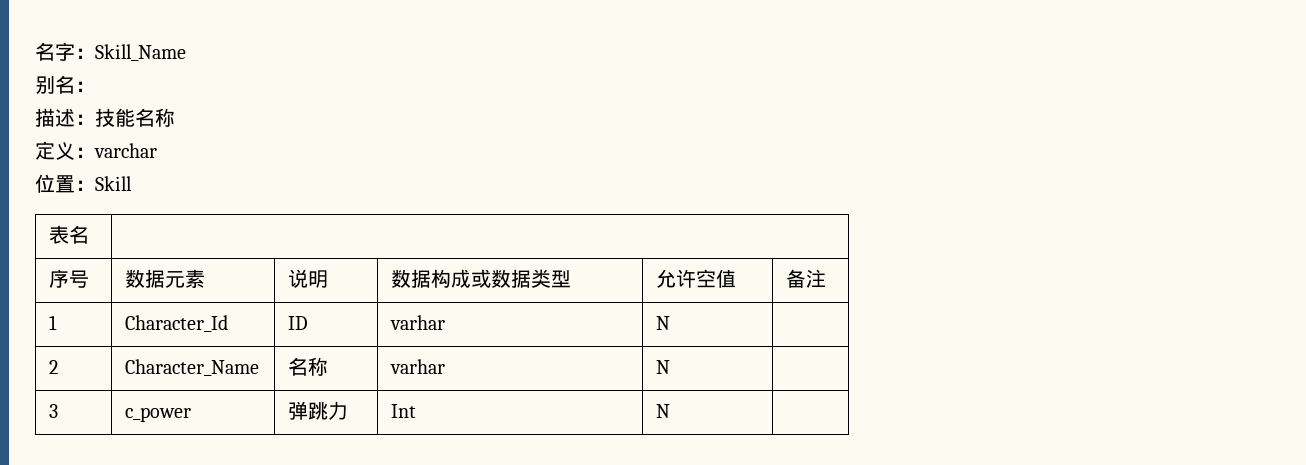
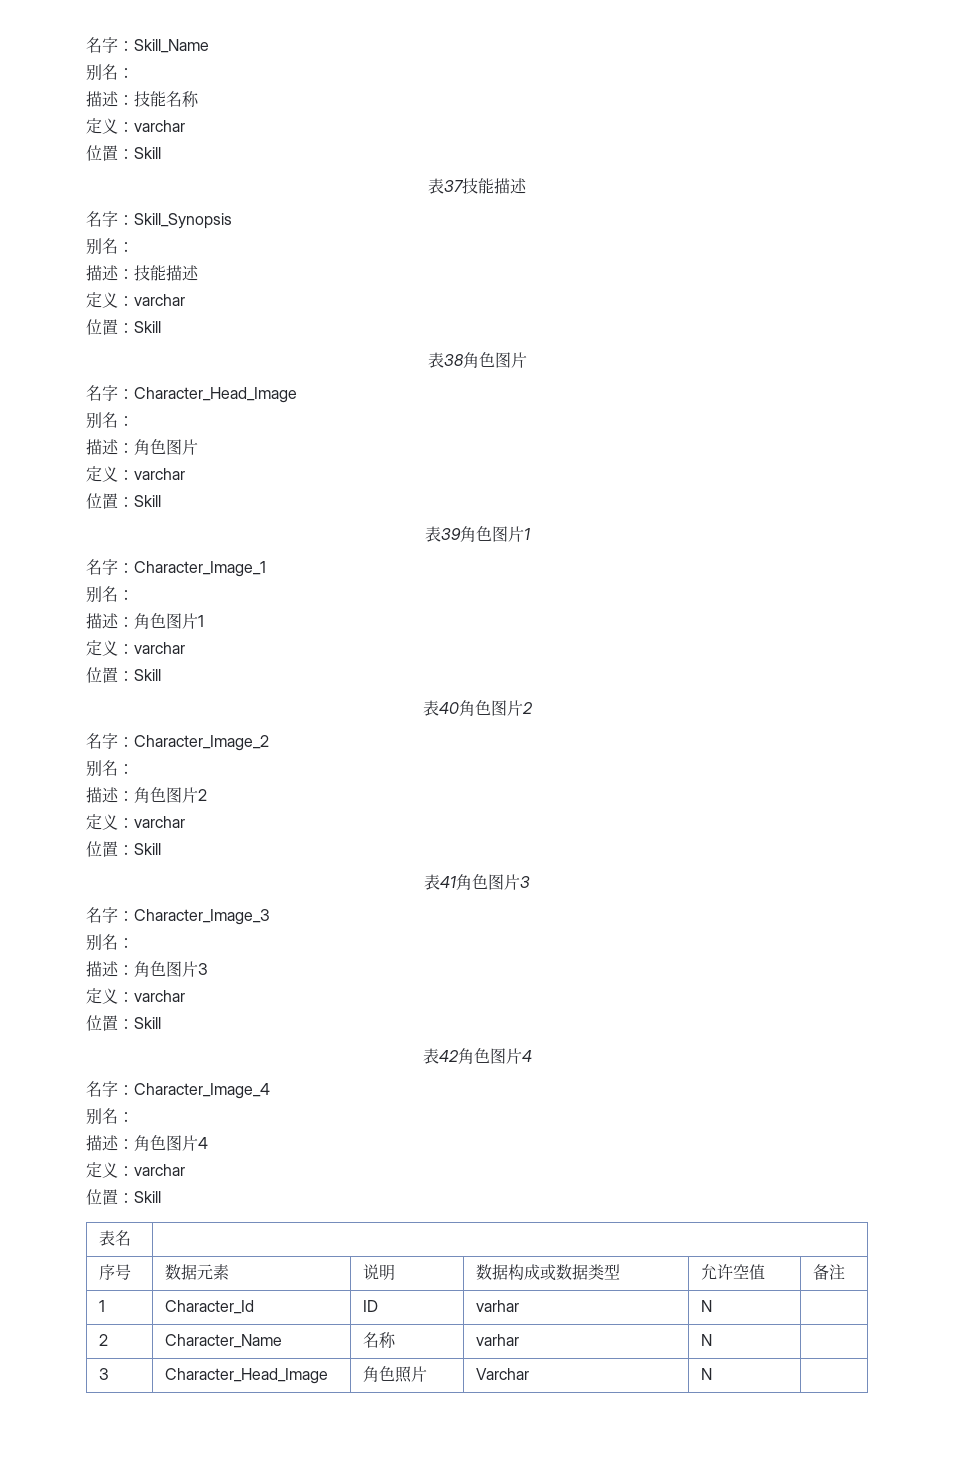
(132, 183) none -> [428,178,527,194] [86,211,232,229] [86,238,134,254] [86,265,199,281] [86,292,185,308] [86,319,161,335] [427,352,527,368] [86,385,297,403] [86,412,134,428] [86,439,198,455] [86,466,185,482] [86,493,161,509] [424,526,530,542] [86,559,266,577] [86,586,134,602] [86,613,204,629] [86,640,185,656] [86,667,161,683] [422,700,533,716] [86,733,269,751] [86,760,134,776] [86,787,207,803] [86,814,185,830] [86,841,161,857] [424,874,530,890] [86,907,270,925] [86,934,134,950] [86,961,208,977] [86,988,185,1004] [86,1015,161,1031] [422,1048,532,1064] [86,1081,270,1099] [86,1108,134,1124] [86,1135,208,1151] [86,1162,185,1178] [86,1189,161,1205] // 表37技能描述 // 名字：Skill_Synopsis // 别名： // 描述：技能描述 // 定义：varchar // 位置：Skill // 表38角色图片 // 名字：Character_Head_Image // 别名： // 描述：角色图片 // 定义：varchar // 位置：Skill // 表39角色图片1 // 名字：Character_Image_1 // 别名： // 描述：角色图片1 // 定义：varchar // 位置：Skill // 表40角色图片2 // 名字：Character_Image_2 // 别名： // 描述：角色图片2 // 定义：varchar // 位置：Skill // 表41角色图片3 // 名字：Character_Image_3 // 别名： // 描述：角色图片3 // 定义：varchar // 位置：Skill // 表42角色图片4 // 名字：Character_Image_4 // 别名： // 描述：角色图片4 // 定义：varchar // 位置：Skill
[125,407,192,422] [288,401,349,420] [391,404,417,418] c_power | 弹跳力 | Int -> [164,1368,328,1384] [362,1366,427,1383] [475,1368,529,1380] Character_Head_Image | 角色照片 | Varchar

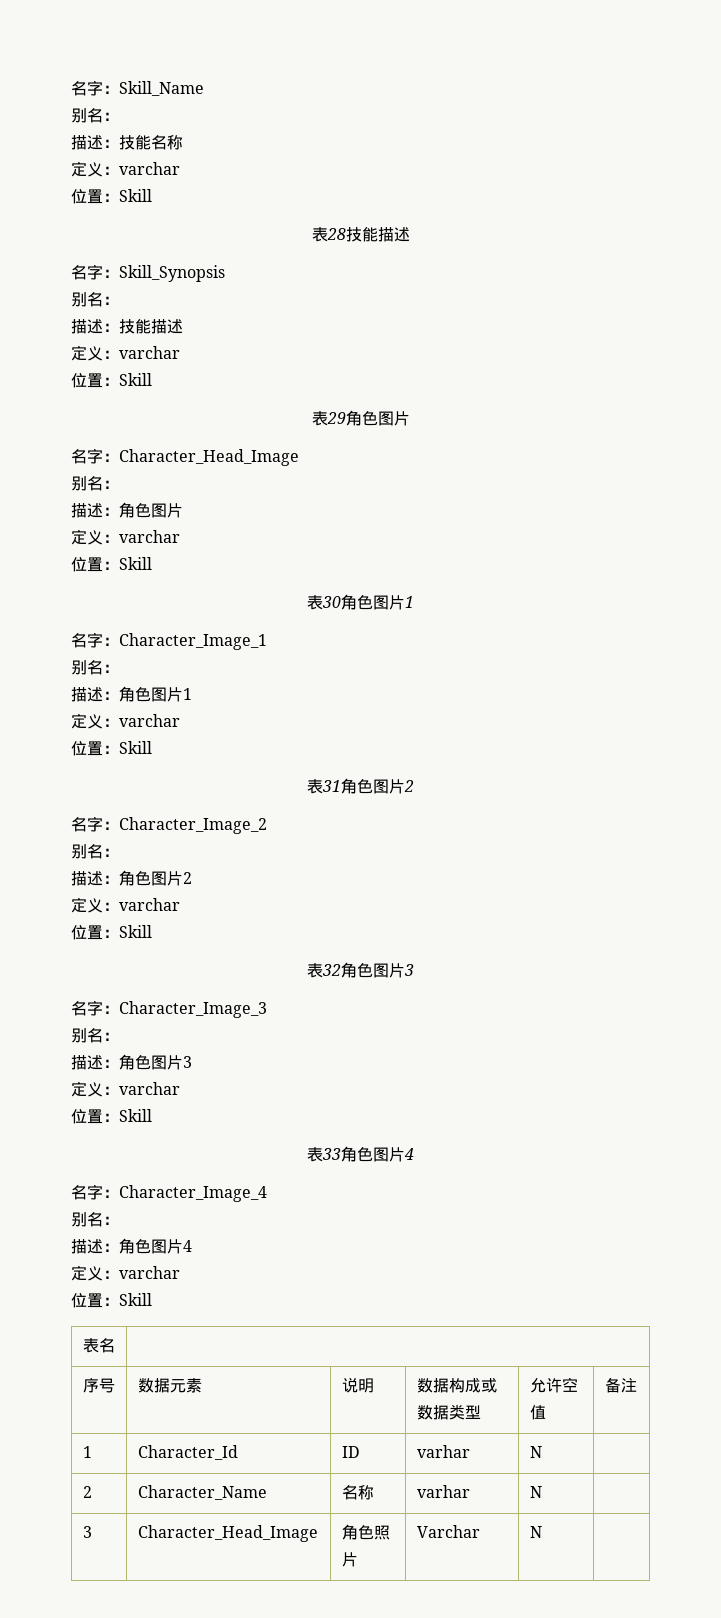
[444,180,464,192] 37 -> [326,228,346,240] 28
[443,354,464,366] 38 -> [326,412,346,424] 29
[440,528,461,540] 39 -> [322,596,341,608] 30
[438,702,459,714] 40 -> [322,780,341,792] 31
[440,876,456,888] 41 -> [322,964,341,976] 32
[438,1050,459,1062] 42 -> [322,1148,341,1160] 33

